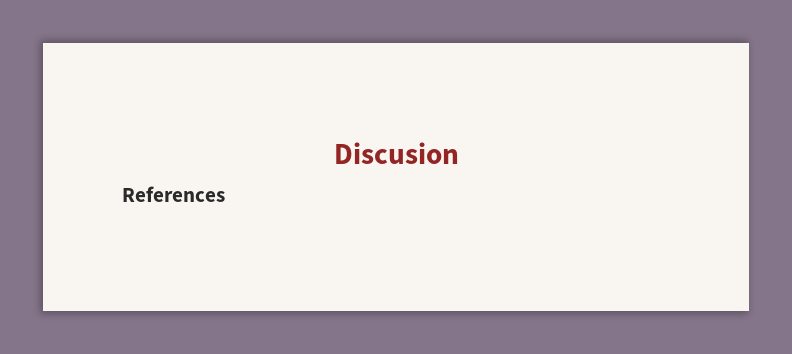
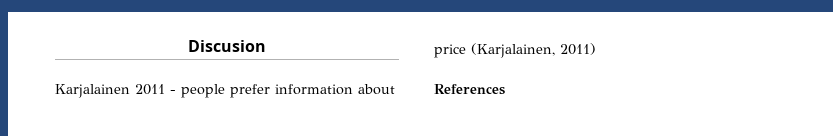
(459, 153) none -> [55,84,395,98] [434,43,596,58] // Karjalainen 2011 - people prefer information about price (Karjalainen, 2011)

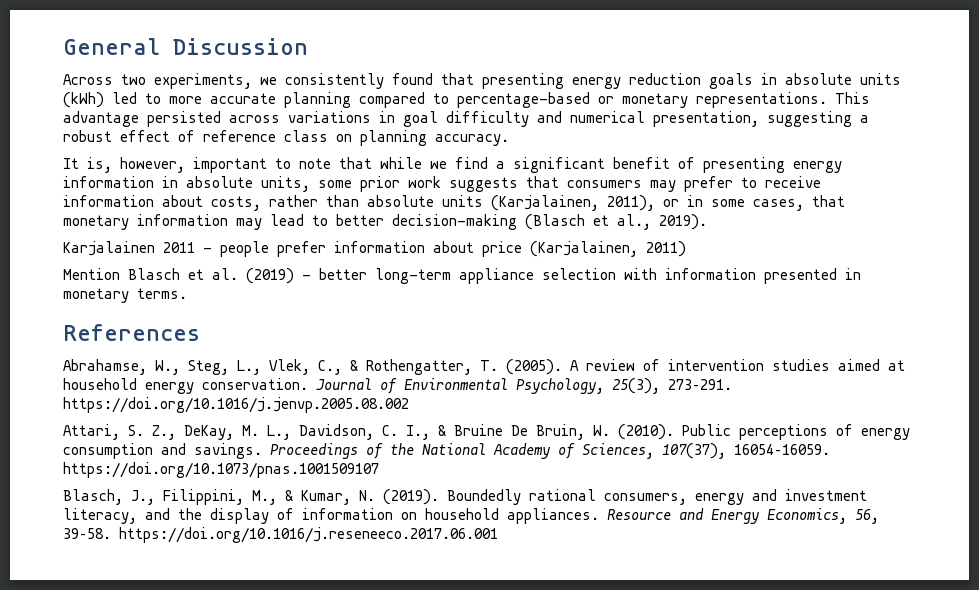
[188,40,266,52] Discusion -> [63,38,308,55] [63,73,901,89] [63,92,870,108] [63,111,869,127] [63,130,509,146] [63,157,842,173] [63,176,821,192] [63,195,845,211] [63,214,707,230] General Discussion // Across two experiments, we consistently found that presenting energy reduction goals in absolute units (kWh) led to more accurate planning compared to percentage-based or monetary representations. This advantage persisted across variations in goal difficulty and numerical presentation, suggesting a robust effect of reference class on planning accuracy. // It is, however, important to note that while we find a significant benefit of presenting energy information in absolute units, some prior work suggests that consumers may prefer to receive information about costs, rather than absolute units (Karjalainen, 2011), or in some cases, that monetary information may lead to better decision-making (Blasch et al., 2019).
[434,84,505,95] References -> [63,268,861,284] [63,288,187,303] [63,324,200,341] [63,359,905,375] [63,378,732,394] [63,397,409,413] [63,424,910,440] [63,443,830,459] [63,462,379,478] [63,489,867,505] [63,508,879,524] [63,527,498,543] Mention Blasch et al. (2019) - better long-term appliance selection with information presented in monetary terms. // References // Abrahamse, W., Steg, L., Vlek, C., & Rothengatter, T. (2005). A review of intervention studies aimed at household energy conservation. Journal of Environmental Psychology, 25(3), 273–291. https://doi.org/10.1016/j.jenvp.2005.08.002 // Attari, S. Z., DeKay, M. L., Davidson, C. I., & Bruine De Bruin, W. (2010). Public perceptions of energy consumption and savings. Proceedings of the National Academy of Sciences, 107(37), 16054–16059. https://doi.org/10.1073/pnas.1001509107 // Blasch, J., Filippini, M., & Kumar, N. (2019). Boundedly rational consumers, energy and investment literacy, and the display of information on household appliances. Resource and Energy Economics, 56, 39–58. https://doi.org/10.1016/j.reseneeco.2017.06.001

